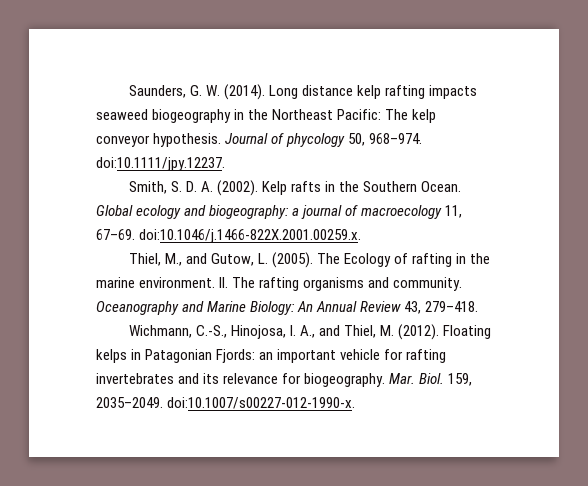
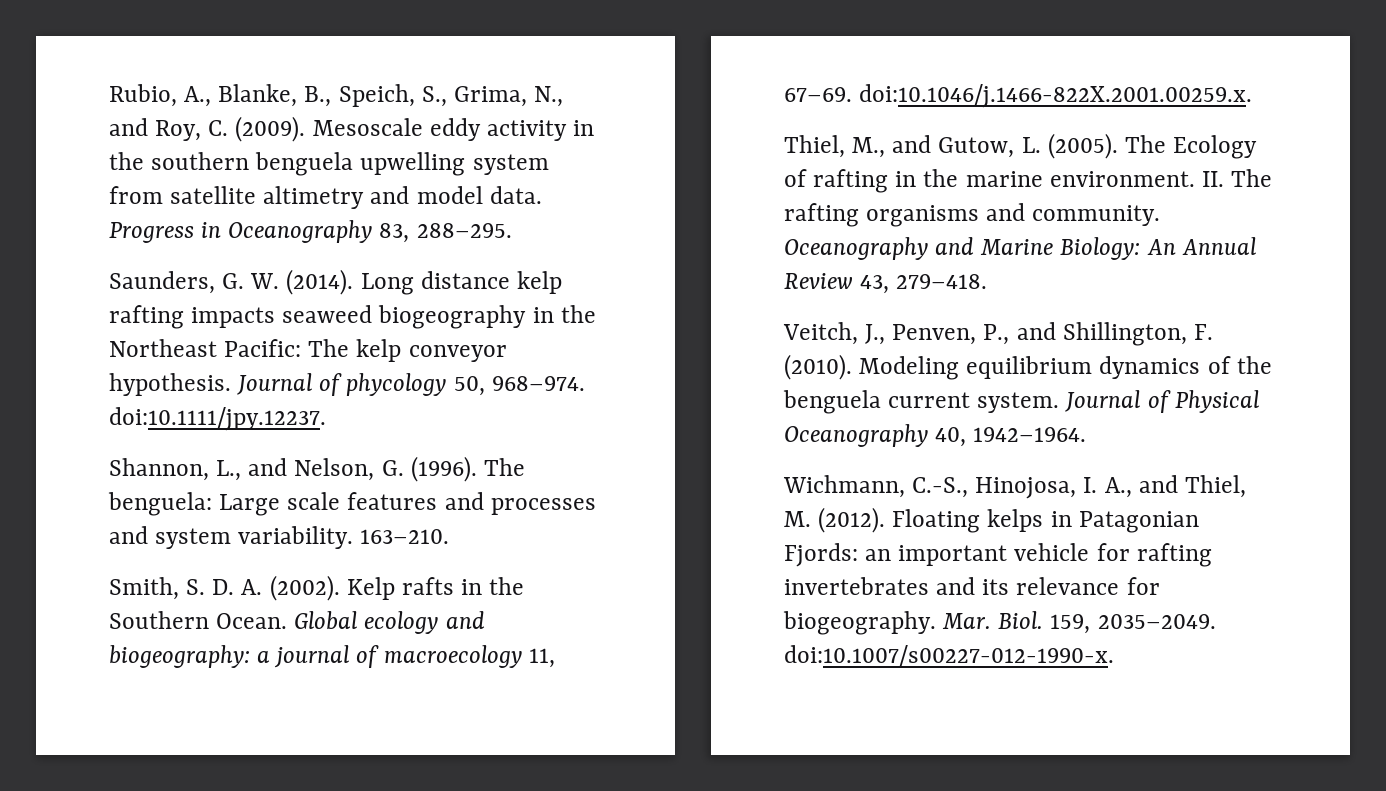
(128, 91) none -> [109,84,564,107] [109,116,595,142] [109,152,549,176] [109,186,542,209] [109,220,512,243] Rubio, A., Blanke, B., Speich, S., Grima, N., and Roy, C. (2009). Mesoscale eddy activity in the southern benguela upwelling system from satellite altimetry and model data. Progress in Oceanography 83, 288–295. //
(225, 164) none -> [109,456,525,482] [108,492,596,516] [109,526,450,549] // Shannon, L., and Nelson, G. (1996). The benguela: Large scale features and processes and system variability. 163–210.
(479, 306) none -> [783,322,1213,346] [784,354,1272,380] [783,390,1259,414] [784,424,1087,447] // Veitch, J., Penven, P., and Shillington, F. (2010). Modeling equilibrium dynamics of the benguela current system. Journal of Physical Oceanography 40, 1942–1964.

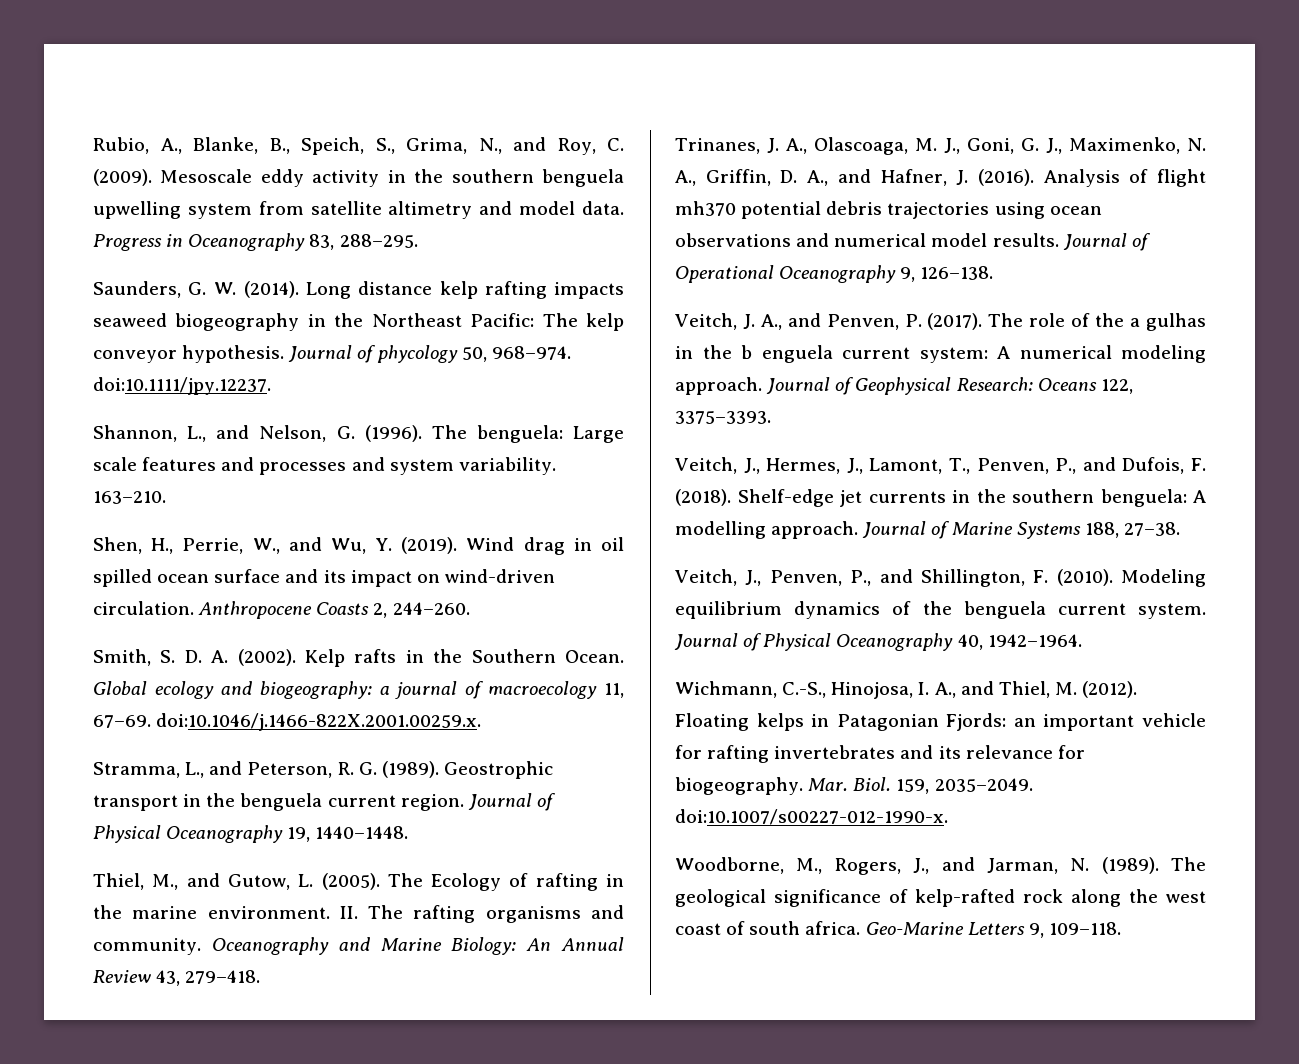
(450, 536) none -> [93,537,624,555] [93,569,555,587] [93,601,470,619] // Shen, H., Perrie, W., and Wu, Y. (2019). Wind drag in oil spilled ocean surface and its impact on wind-driven circulation. Anthropocene Coasts 2, 244–260.
(1253, 96) none -> [93,761,553,779] [93,793,555,811] [93,825,409,843] // Stramma, L., and Peterson, R. G. (1989). Geostrophic transport in the benguela current region. Journal of Physical Oceanography 19, 1440–1448.
(988, 281) none -> [675,137,1206,155] [675,169,1206,187] [675,201,1102,219] [675,233,1150,251] [675,265,994,283] [675,313,1206,331] [675,345,1206,363] [675,377,1133,395] [675,411,771,424] [675,457,1207,474] [675,489,1206,507] [675,521,1180,539] // Trinanes, J. A., Olascoaga, M. J., Goni, G. J., Maximenko, N. A., Griffin, D. A., and Hafner, J. (2016). Analysis of flight mh370 potential debris trajectories using ocean observations and numerical model results. Journal of Operational Oceanography 9, 126–138. // Veitch, J. A., and Penven, P. (2017). The role of the a gulhas in the b enguela current system: A numerical modeling approach. Journal of Geophysical Research: Oceans 122, 3375–3393. // Veitch, J., Hermes, J., Lamont, T., Penven, P., and Dufois, F. (2018). Shelf-edge jet currents in the southern benguela: A modelling approach. Journal of Marine Systems 188, 27–38.
(1114, 655) none -> [675,857,1206,875] [675,889,1206,907] [675,921,1121,938] // Woodborne, M., Rogers, J., and Jarman, N. (1989). The geological significance of kelp-rafted rock along the west coast of south africa. Geo-Marine Letters 9, 109–118.

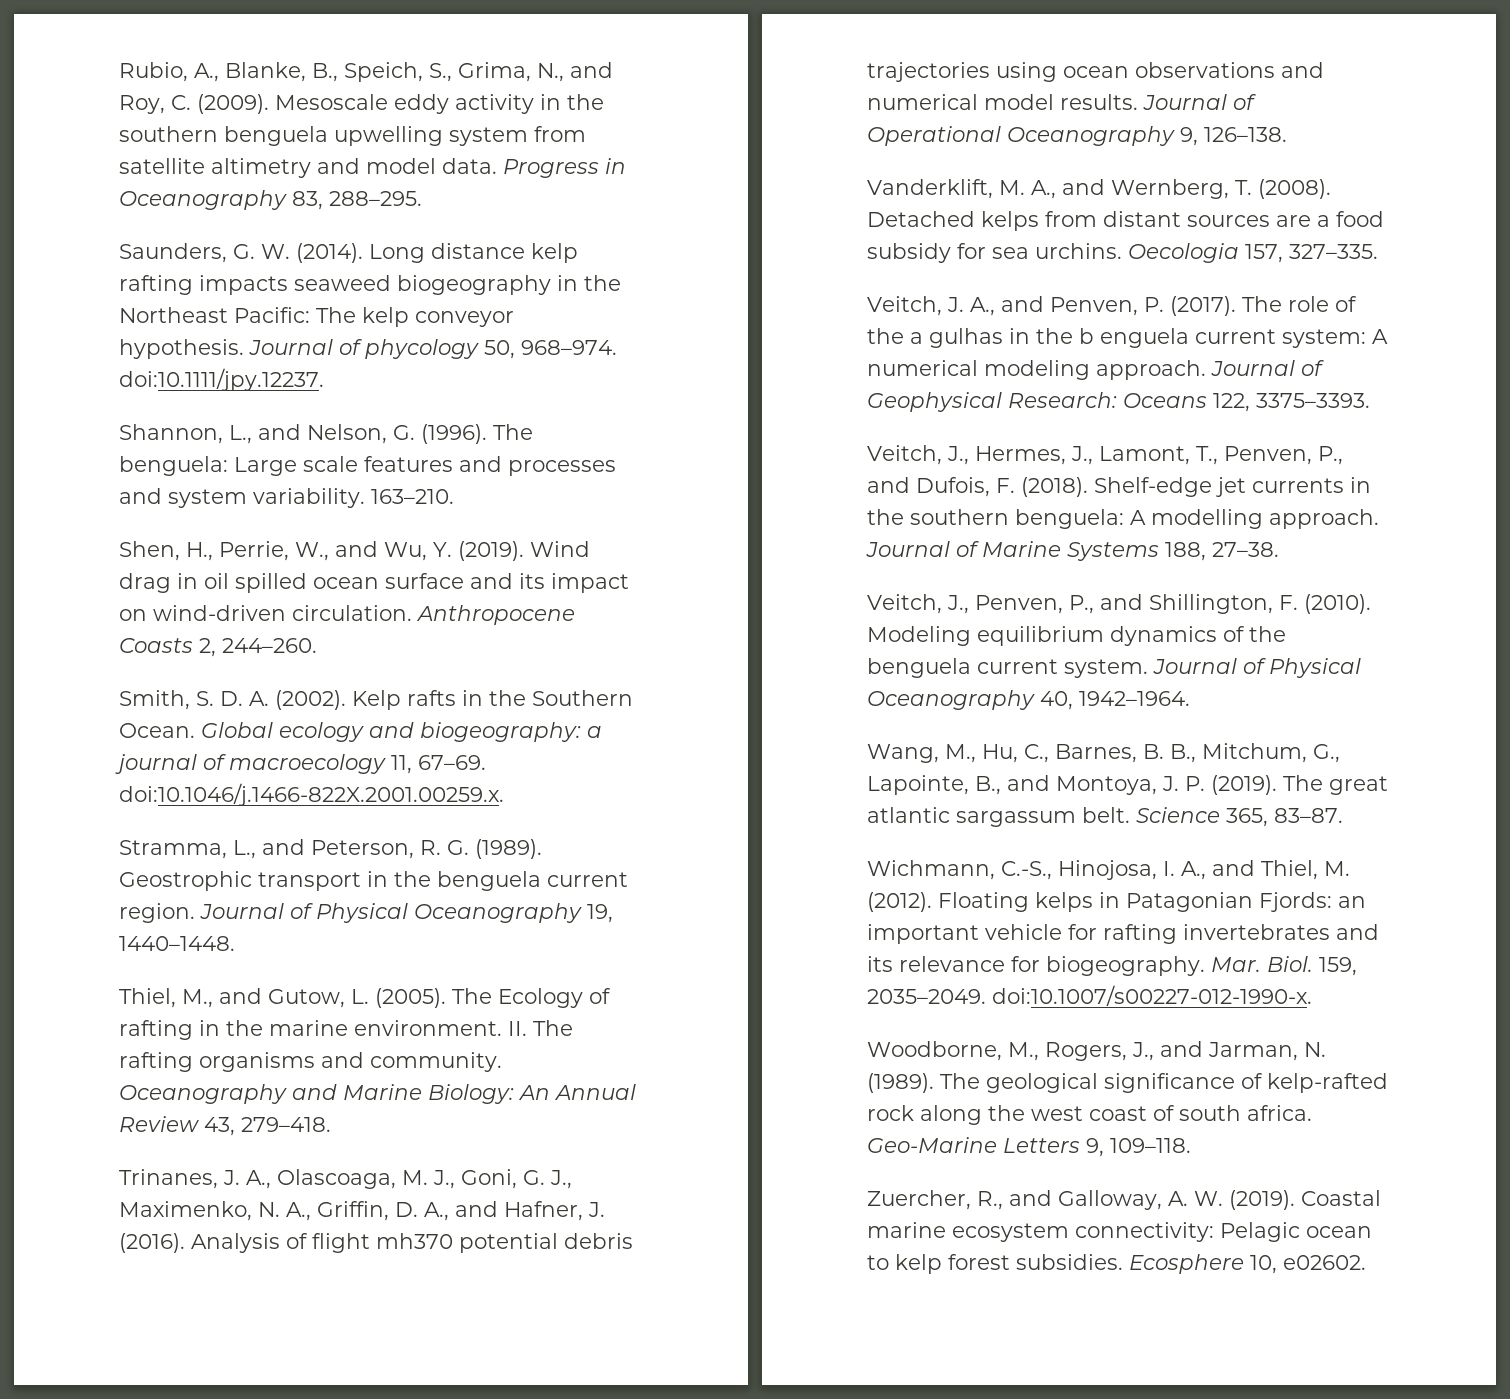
(994, 273) none -> [867,179,1331,199] [867,211,1384,231] [867,243,1378,263] // Vanderklift, M. A., and Wernberg, T. (2008). Detached kelps from distant sources are a food subsidy for sea urchins. Oecologia 157, 327–335.
(1082, 640) none -> [867,743,1340,763] [867,775,1388,795] [867,807,1343,827] // Wang, M., Hu, C., Barnes, B. B., Mitchum, G., Lapointe, B., and Montoya, J. P. (2019). The great atlantic sargassum belt. Science 365, 83–87.
(1121, 928) none -> [867,1190,1381,1210] [867,1222,1372,1242] [867,1254,1366,1274] // Zuercher, R., and Galloway, A. W. (2019). Coastal marine ecosystem connectivity: Pelagic ocean to kelp forest subsidies. Ecosphere 10, e02602.

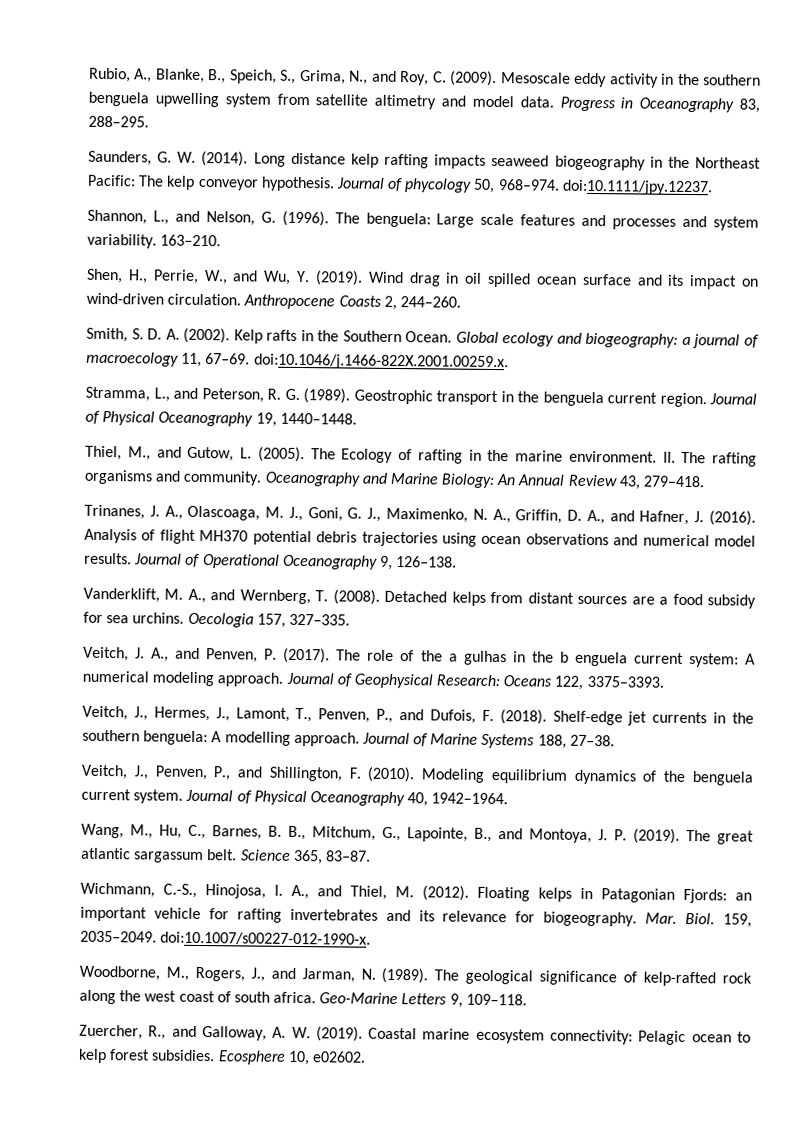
[376,1233,453,1249] mh370 -> [199,529,249,542] MH370

